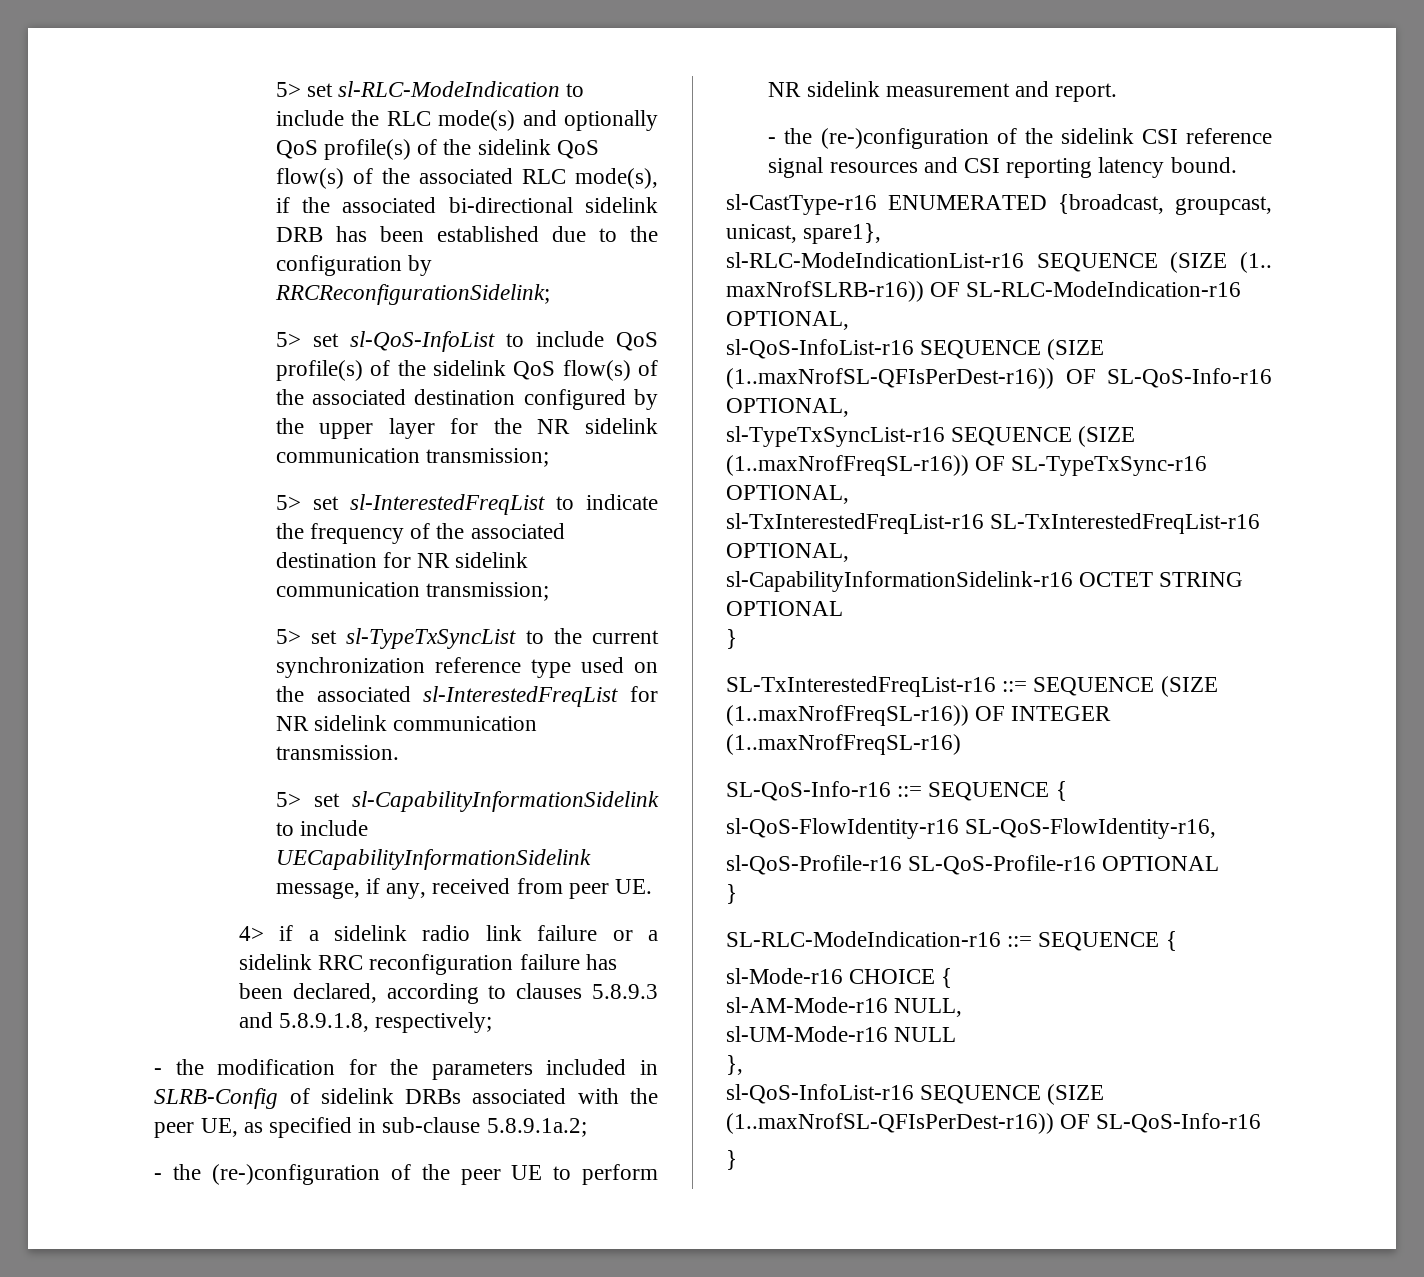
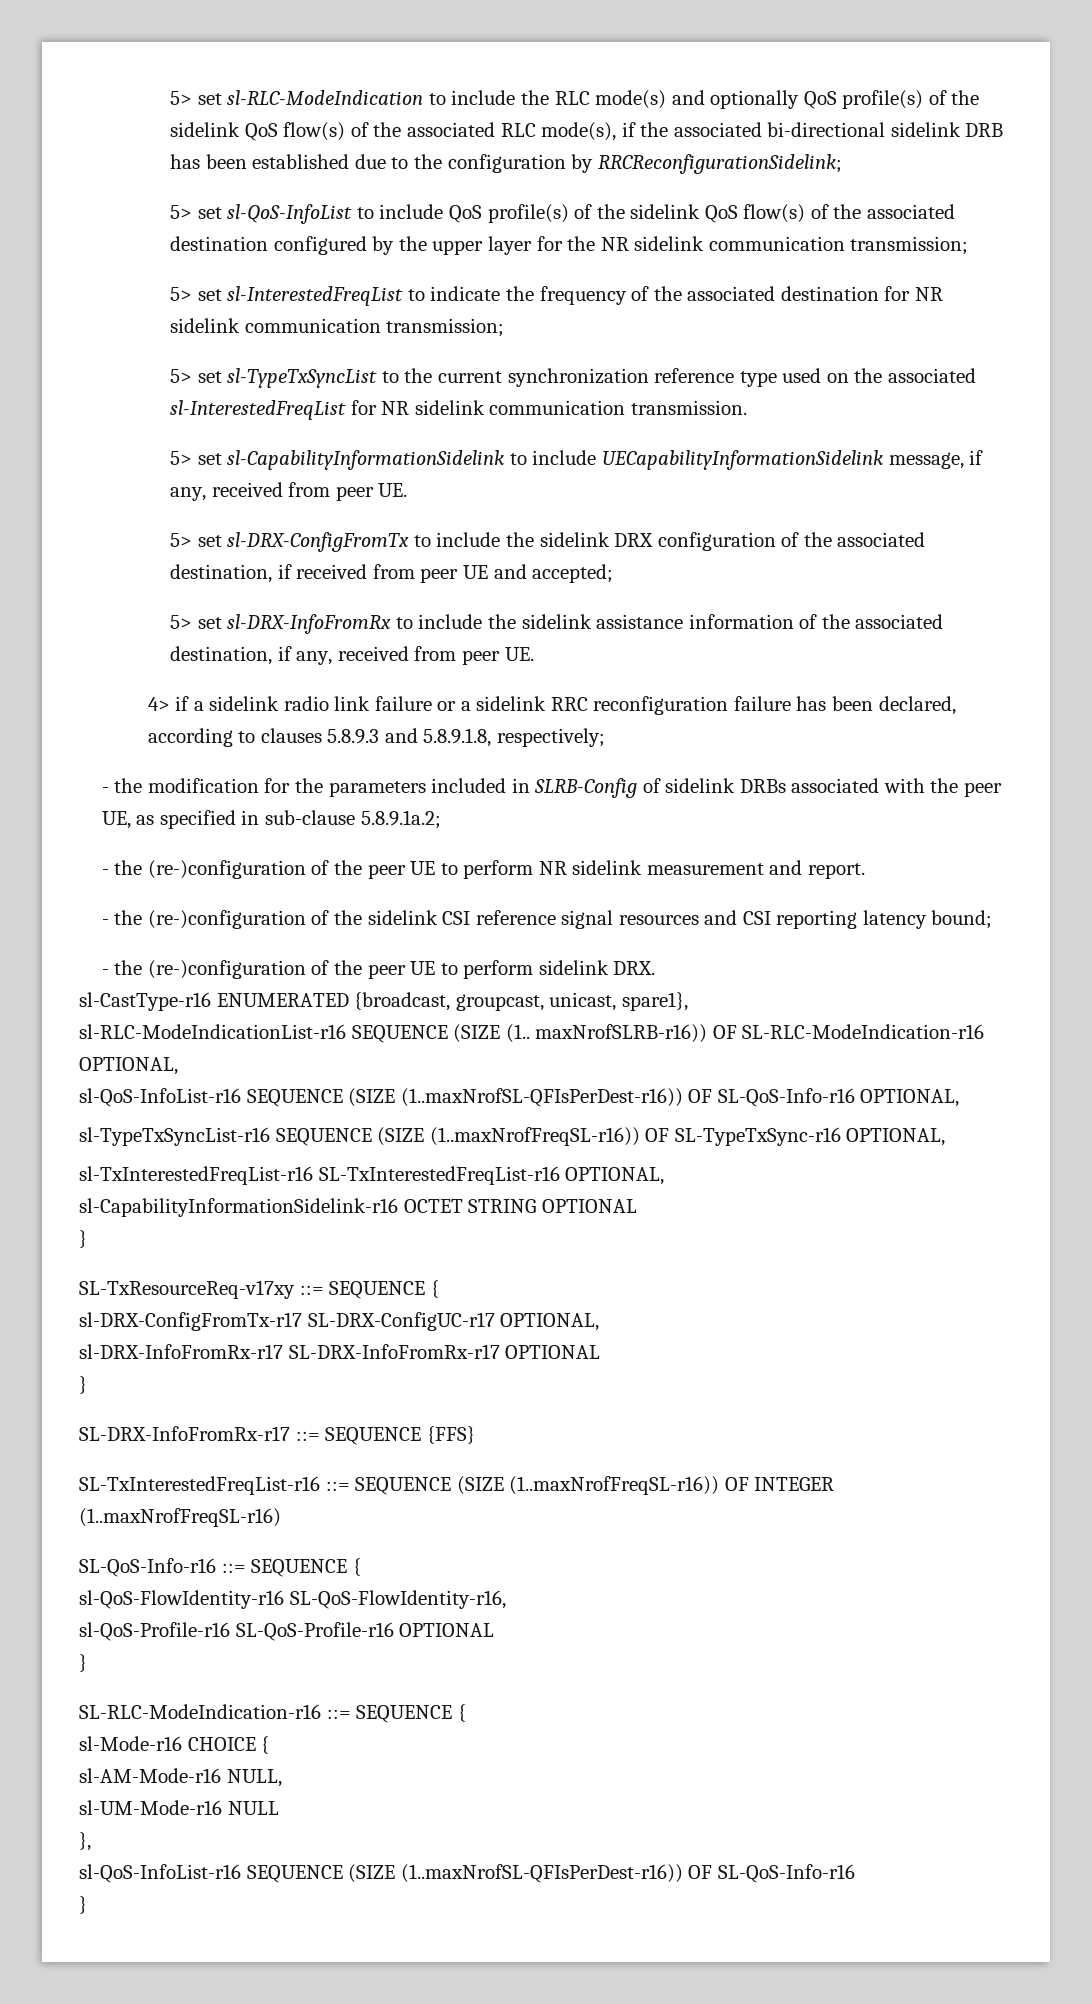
(653, 886) none -> [170,532,926,552] [170,564,614,583] [170,614,944,634] [170,646,534,665] // 5> set sl-DRX-ConfigFromTx to include the sidelink DRX configuration of the associated destination, if received from peer UE and accepted; // 5> set sl-DRX-InfoFromRx to include the sidelink assistance information of the associated destination, if any, received from peer UE.
[1170,157,1237,173] bound. -> [931,910,993,929] [101,960,656,979] bound; // - the (re-)configuration of the peer UE to perform sidelink DRX.
(737, 639) none -> [79,1280,439,1299] [79,1312,600,1331] [79,1344,601,1359] [79,1376,87,1394] [79,1426,475,1445] // SL-TxResourceReq-v17xy ::= SEQUENCE { // sl-DRX-ConfigFromTx-r17 SL-DRX-ConfigUC-r17 OPTIONAL, // sl-DRX-InfoFromRx-r17 SL-DRX-InfoFromRx-r17 OPTIONAL // } // SL-DRX-InfoFromRx-r17 ::= SEQUENCE {FFS}

